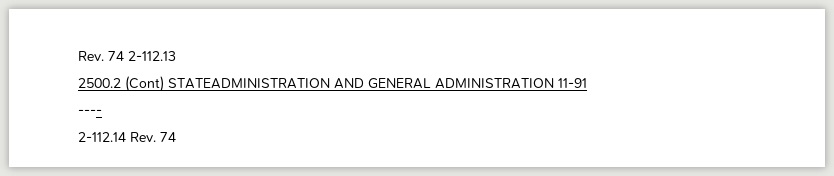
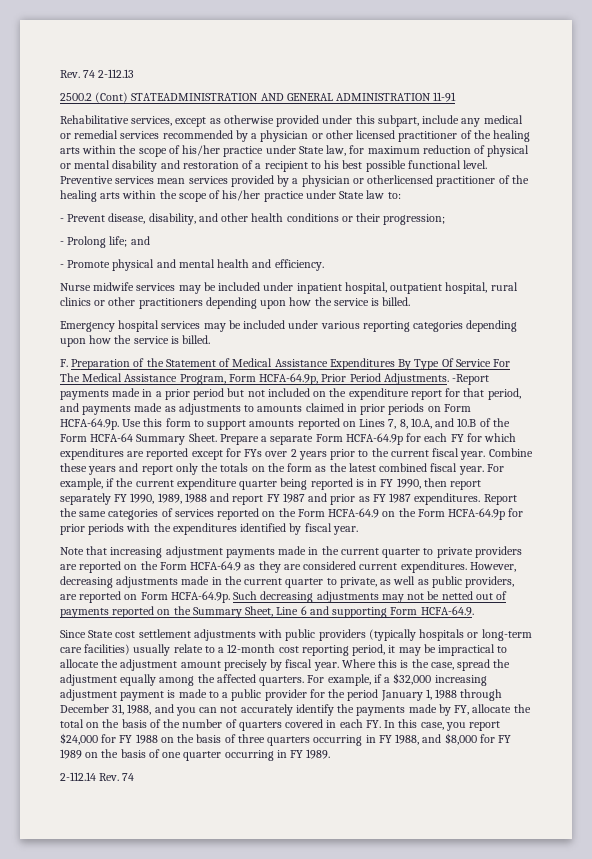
[78,109,102,115] ---- -> [60,115,523,127] [60,130,531,142] [60,145,530,157] [60,160,488,172] [60,175,529,187] [60,190,401,202] [60,213,446,225] [60,236,150,248] [60,259,324,271] [60,282,518,294] [60,297,411,309] [60,320,518,332] [60,335,211,347] [60,358,511,370] [60,373,490,385] [60,388,521,400] [60,403,471,415] [60,418,510,430] [60,433,517,445] [60,448,533,460] [60,463,504,475] [60,478,482,490] [60,493,517,505] [60,508,524,520] [60,523,358,535] [60,546,522,558] [60,561,516,573] [60,576,515,588] [60,591,508,603] [60,606,474,618] [60,629,532,641] [60,644,508,656] [60,659,511,671] [60,673,487,686] [60,689,503,701] [60,704,531,716] [60,719,501,731] [60,733,512,746] [60,749,331,761] Rehabilitative services, except as otherwise provided under this subpart, include any medical or remedial services recommended by a physician or other licensed practitioner of the healing arts within the scope of his/her practice under State law, for maximum reduction of physical or mental disability and restoration of a recipient to his best possible functional level. Preventive services mean services provided by a physician or otherlicensed practitioner of the healing arts within the scope of his/her practice under State law to: // - Prevent disease, disability, and other health conditions or their progression; // - Prolong life; and // - Promote physical and mental health and efficiency. // Nurse midwife services may be included under inpatient hospital, outpatient hospital, rural clinics or other practitioners depending upon how the service is billed. // Emergency hospital services may be included under various reporting categories depending upon how the service is billed. // F. Preparation of the Statement of Medical Assistance Expenditures By Type Of Service For The Medical Assistance Program, Form HCFA-64.9p, Prior Period Adjustments. -Report payments made in a prior period but not included on the expenditure report for that period, and payments made as adjustments to amounts claimed in prior periods on Form HCFA-64.9p. Use this form to support amounts reported on Lines 7, 8, 10.A, and 10.B of the Form HCFA-64 Summary Sheet. Prepare a separate Form HCFA-64.9p for each FY for which expenditures are reported except for FYs over 2 years prior to the current fiscal year. Combine these years and report only the totals on the form as the latest combined fiscal year. For example, if the current expenditure quarter being reported is in FY 1990, then report separately FY 1990, 1989, 1988 and report FY 1987 and prior as FY 1987 expenditures. Report the same categories of services reported on the Form HCFA-64.9 on the Form HCFA-64.9p for prior periods with the expenditures identified by fiscal year. // Note that increasing adjustment payments made in the current quarter to private providers are reported on the Form HCFA-64.9 as they are considered current expenditures. However, decreasing adjustments made in the current quarter to private, as well as public providers, are reported on Form HCFA-64.9p. Such decreasing adjustments may not be netted out of payments reported on the Summary Sheet, Line 6 and supporting Form HCFA-64.9. // Since State cost settlement adjustments with public providers (typically hospitals or long-term care facilities) usually relate to a 12-month cost reporting period, it may be impractical to allocate the adjustment amount precisely by fiscal year. Where this is the case, spread the adjustment equally among the affected quarters. For example, if a $32,000 increasing adjustment payment is made to a public provider for the period January 1, 1988 through December 31, 1988, and you can not accurately identify the payments made by FY, allocate the total on the basis of the number of quarters covered in each FY. In this case, you report $24,000 for FY 1988 on the basis of three quarters occurring in FY 1988, and $8,000 for FY 1989 on the basis of one quarter occurring in FY 1989.

